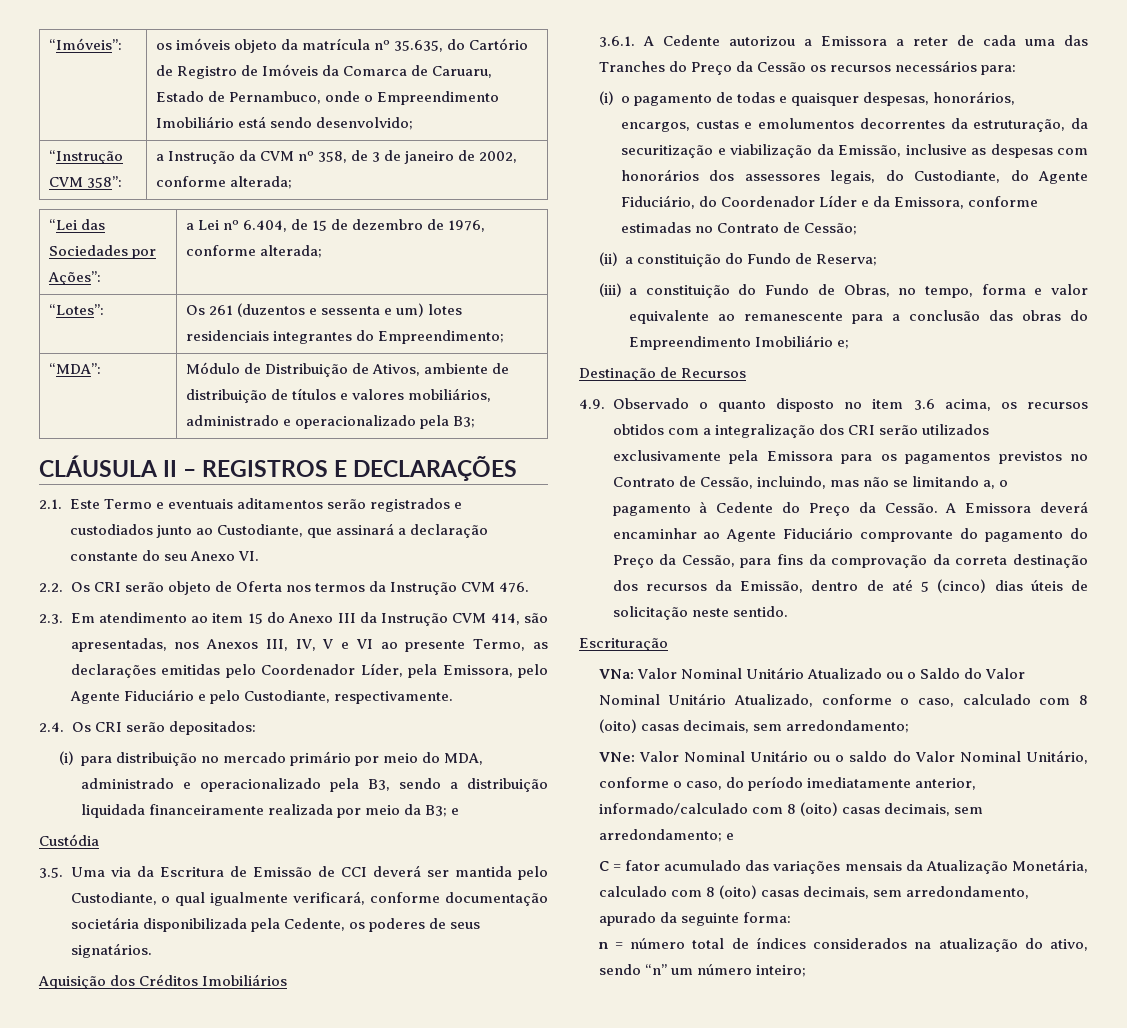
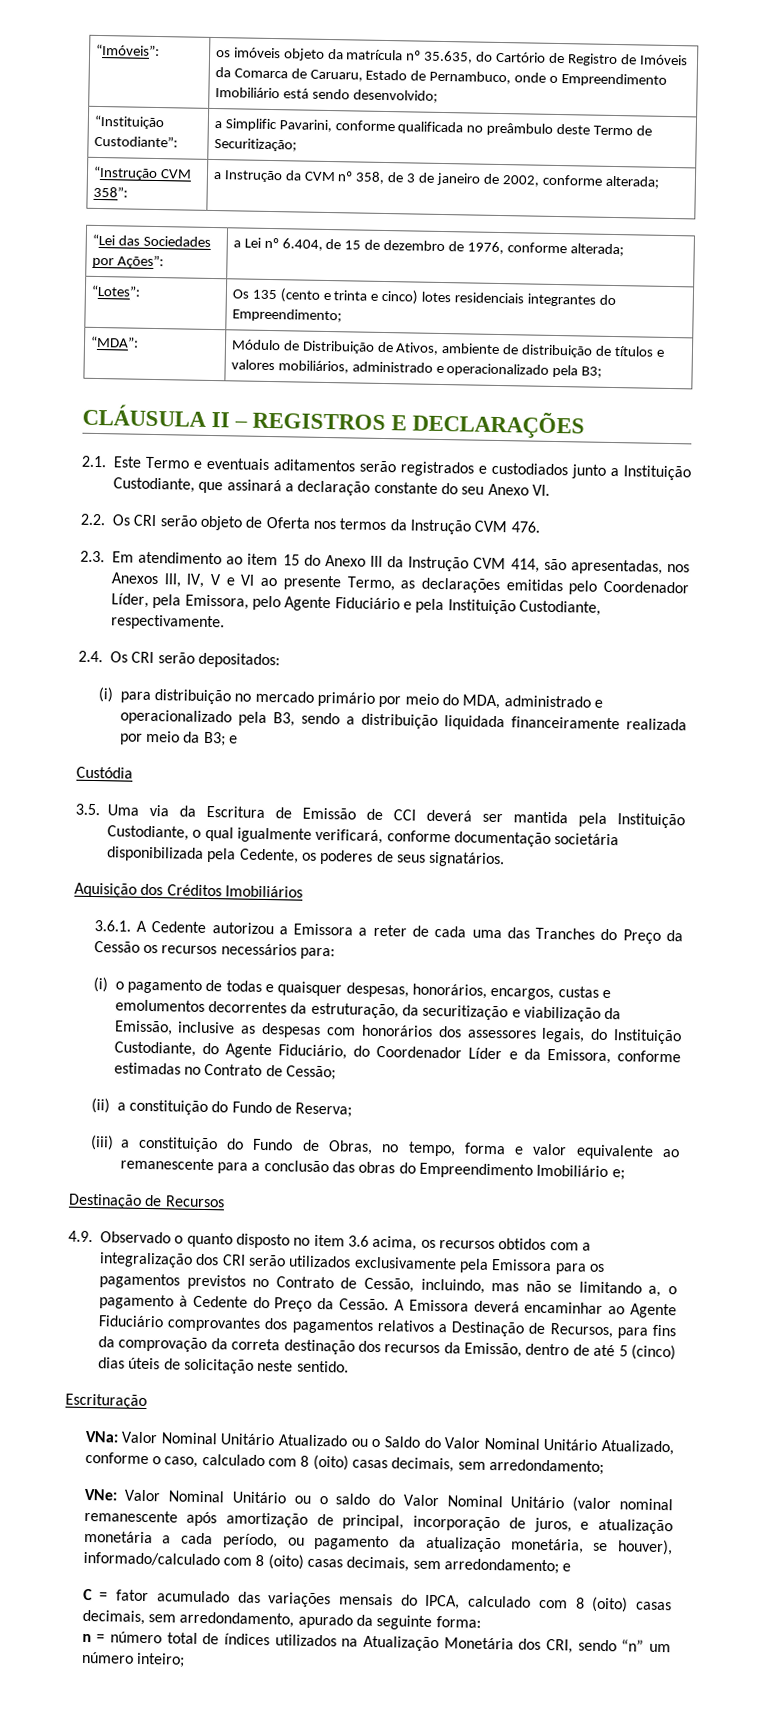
(413, 123) none -> [93,114,164,130] [93,134,178,148] [213,118,653,136] [213,137,297,152] // “Instituição Custodiante”: | a Simplific Pavarini, conforme qualificada no preâmbulo deste Termo de Securitização;
[208,303,424,317] 261 (duzentos e sessenta e um) -> [251,288,419,305] 135 (cento e trinta e cinco)
[195,528,213,535] ao -> [610,465,691,481] a Instituição
[209,690,240,704] pelo -> [415,598,516,615] pela Instituição
[518,866,548,880] pelo -> [578,812,685,829] pela Instituição
(904, 175) none -> [613,1029,683,1045] Instituição
[860,528,1088,542] [612,554,735,568] comprovante do pagamento do Preço da Cessão, -> [167,1316,613,1339] comprovantes dos pagamentos relativos a Destinação de Recursos,
[1026,750,1088,764] [598,776,976,791] Unitário, conforme o caso, do período imediatamente anterior, -> [510,1496,673,1513] [83,1509,674,1535] [83,1530,674,1556] Unitário (valor nominal remanescente após amortização de principal, incorporação de juros, e atualização monetária a cada período, ou pagamento da atualização monetária, se houver),
[905,859,1088,874] da Atualização Monetária, -> [400,1594,461,1610] do IPCA,
[813,938,1088,952] considerados na atualização do ativo, -> [274,1634,573,1654] utilizados na Atualização Monetária dos CRI,

